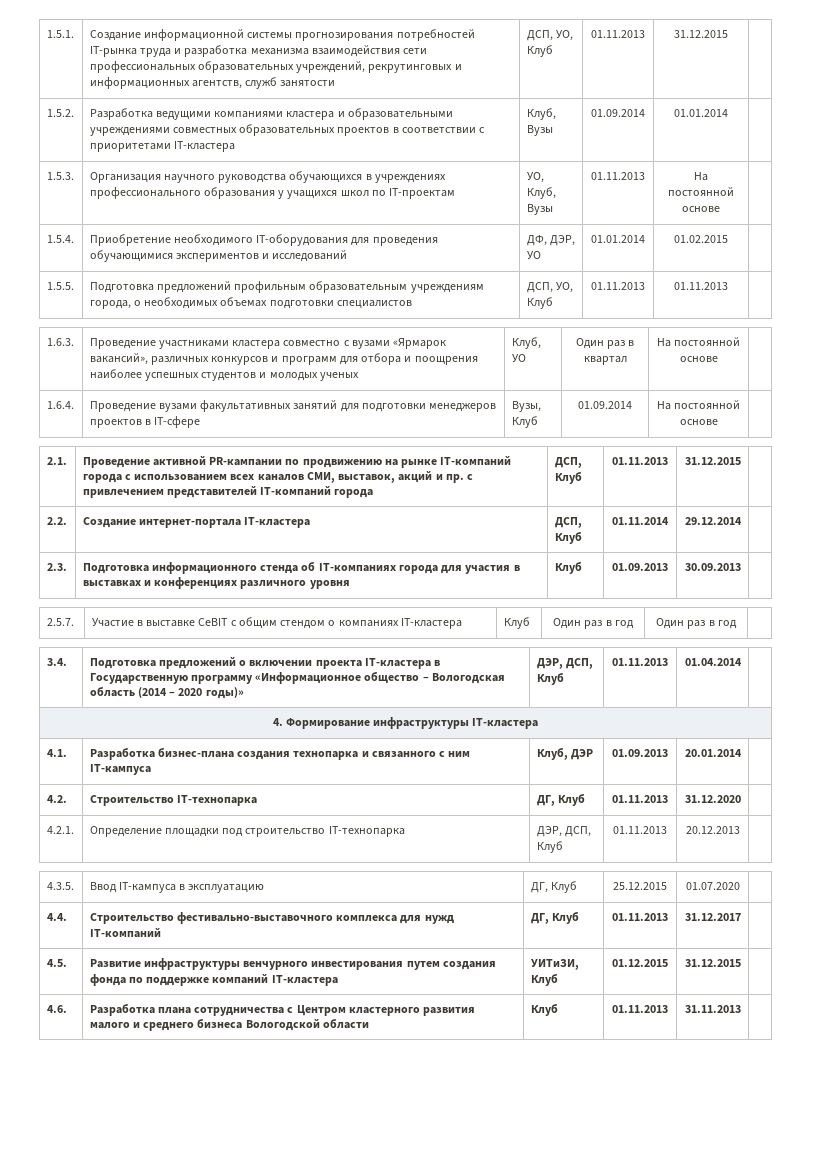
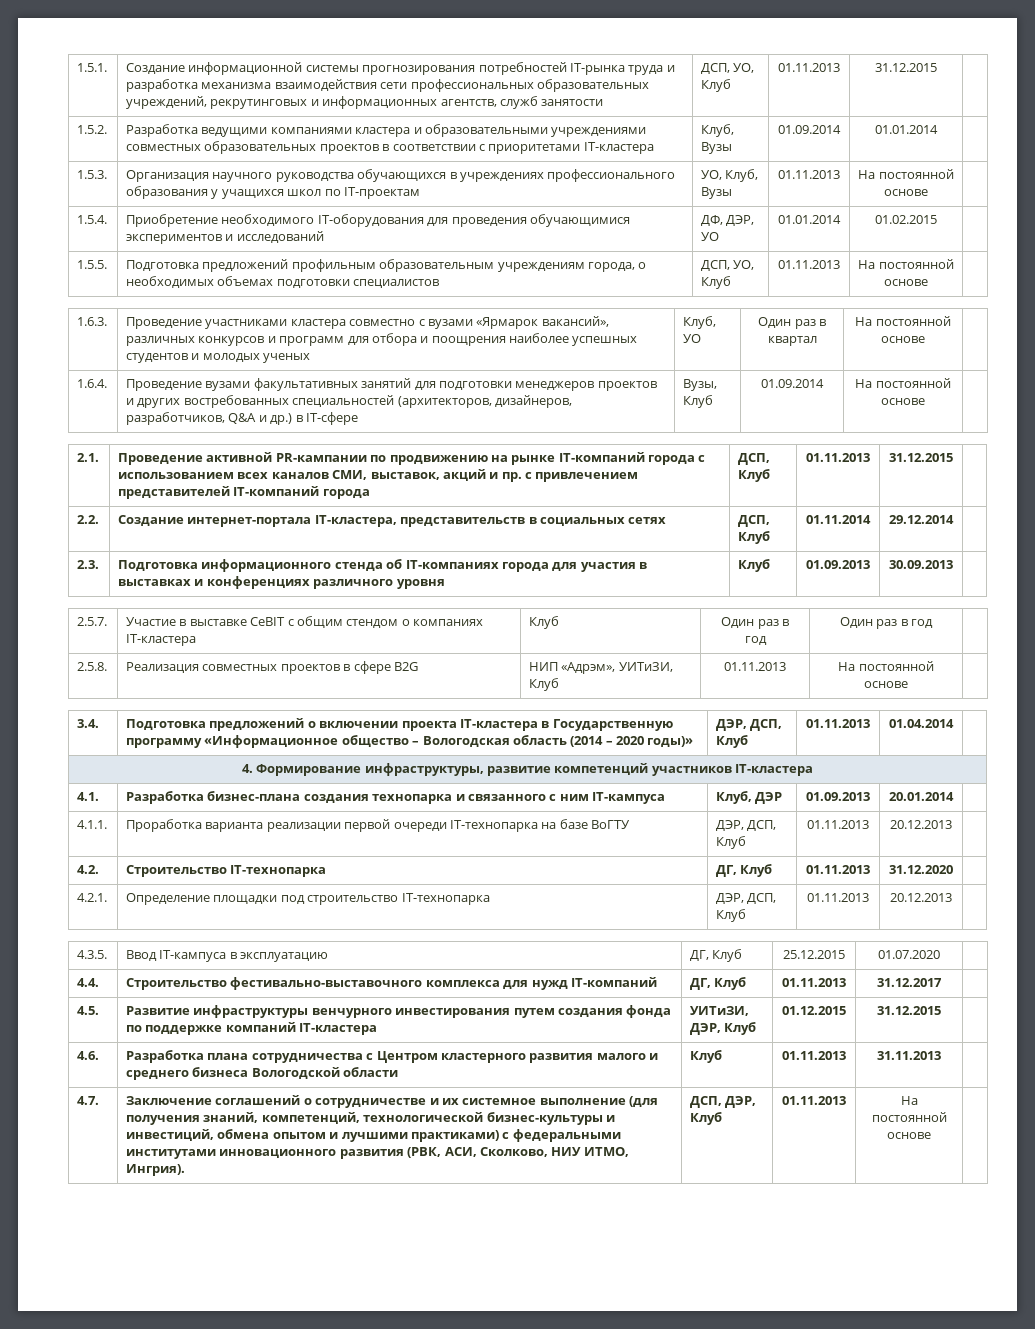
[674,282,728,290] 01.11.2013 -> [858,259,954,269] [884,279,928,286] На постоянной основе
(142, 423) none -> [126,395,572,408] [126,412,293,425] и других востребованных специальностей (архитекторов, дизайнеров, разработчиков, Q&A и др.)
[244,517,311,528] IT-кластера -> [314,515,667,527] IT-кластера, представительств в социальных сетях
(737, 624) none -> [77,662,108,671] [126,661,418,674] [529,662,673,674] [529,678,560,691] [724,662,786,671] [838,661,934,671] [864,681,908,688] // 2.5.8. | Реализация совместных проектов в сфере B2G | НИП «Адрэм», УИТиЗИ, Клуб | 01.11.2013 | На постоянной основе |
[373,717,470,729] инфраструктуры -> [364,763,732,776] инфраструктуры, развитие компетенций участников
(742, 753) none -> [77,820,108,829] [126,819,631,832] [716,820,777,831] [716,836,747,849] [807,820,869,829] [890,820,952,829] // 4.1.1. | Проработка варианта реализации первой очереди IT-технопарка на базе ВоГТУ | ДЭР, ДСП, Клуб | 01.11.2013 | 20.12.2013 |
(579, 964) none -> [690,1023,722,1035] ДЭР,
(741, 1009) none -> [77,1096,100,1105] [126,1095,659,1108] [126,1112,615,1125] [126,1129,621,1142] [126,1147,629,1159] [126,1164,186,1176] [690,1096,757,1108] [690,1112,723,1125] [782,1096,846,1105] [900,1096,918,1105] [871,1112,947,1122] [887,1132,931,1139] // 4.7. | Заключение соглашений о сотрудничестве и их системное выполнение (для получения знаний, компетенций, технологической бизнес-культуры и инвестиций, обмена опытом и лучшими практиками) с федеральными институтами инновационного развития (РВК, АСИ, Сколково, НИУ ИТМО, Ингрия). | ДСП, ДЭР, Клуб | 01.11.2013 | На постоянной основе |

